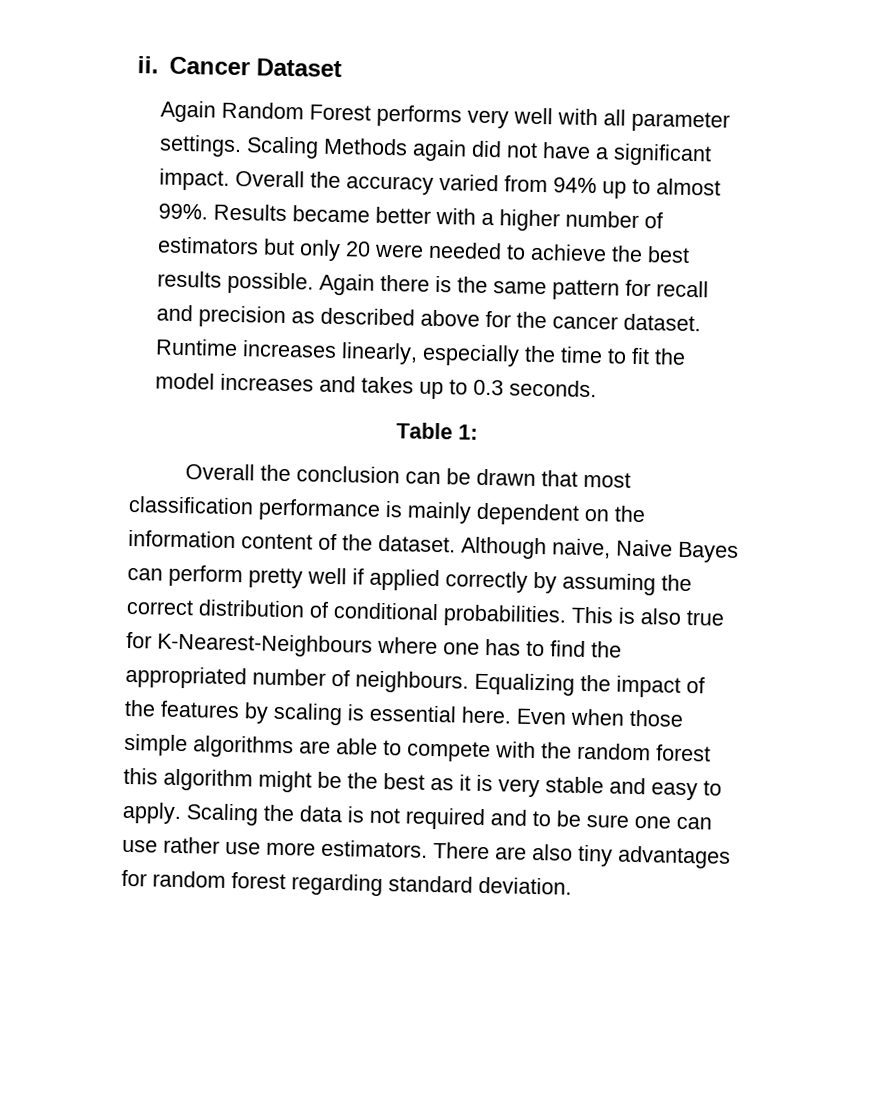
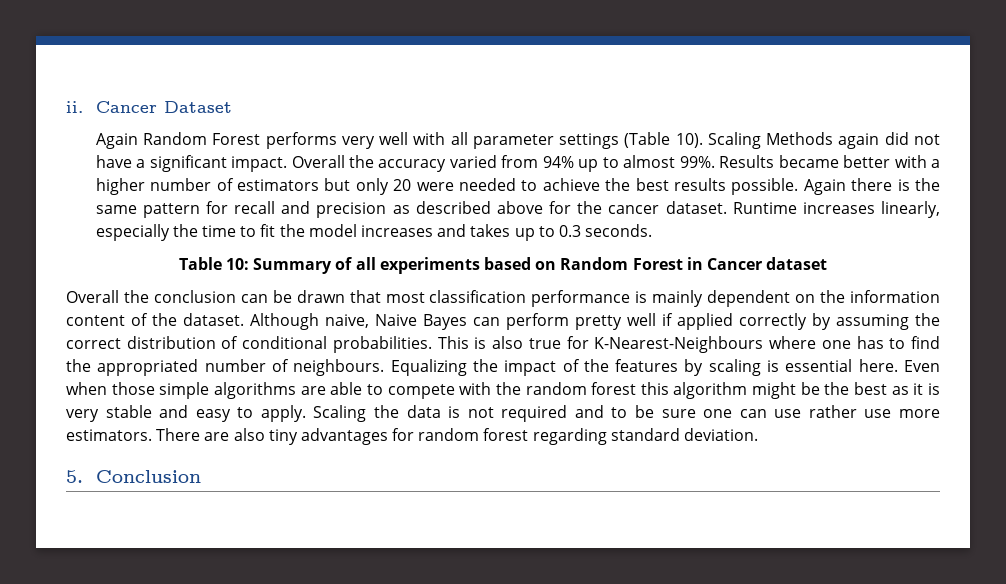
[159,134,243,158] settings. -> [559,132,703,149] settings (Table 10).
[458,424,478,440] 1: -> [226,257,828,274] 10: Summary of all experiments based on Random Forest in Cancer dataset
(572, 885) none -> [66,470,201,483] // 5. Conclusion

